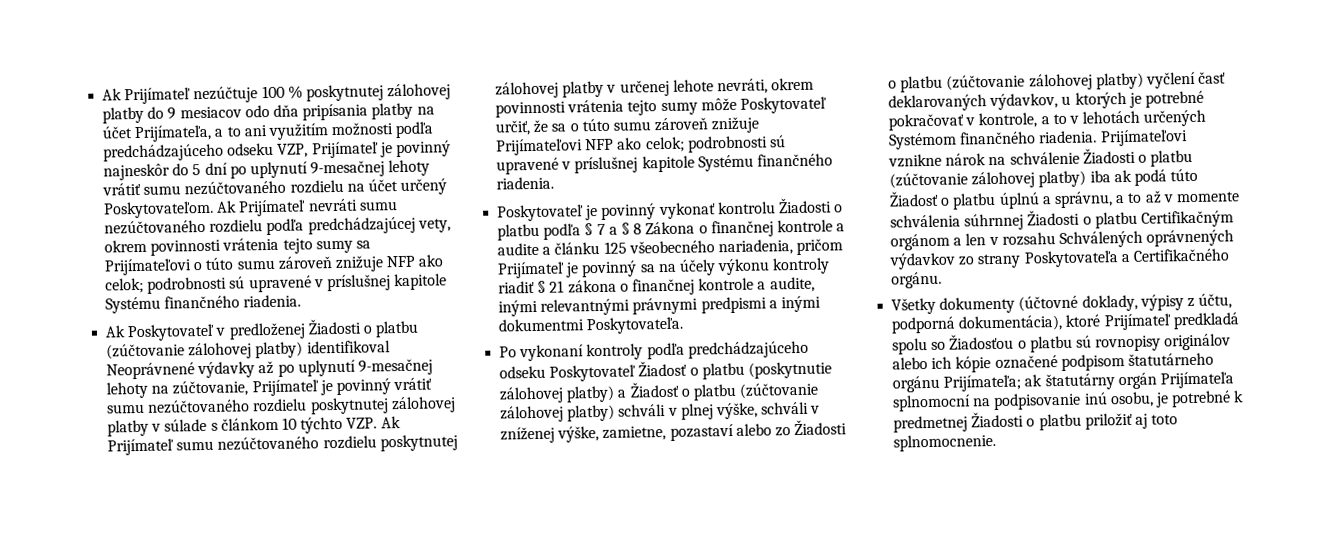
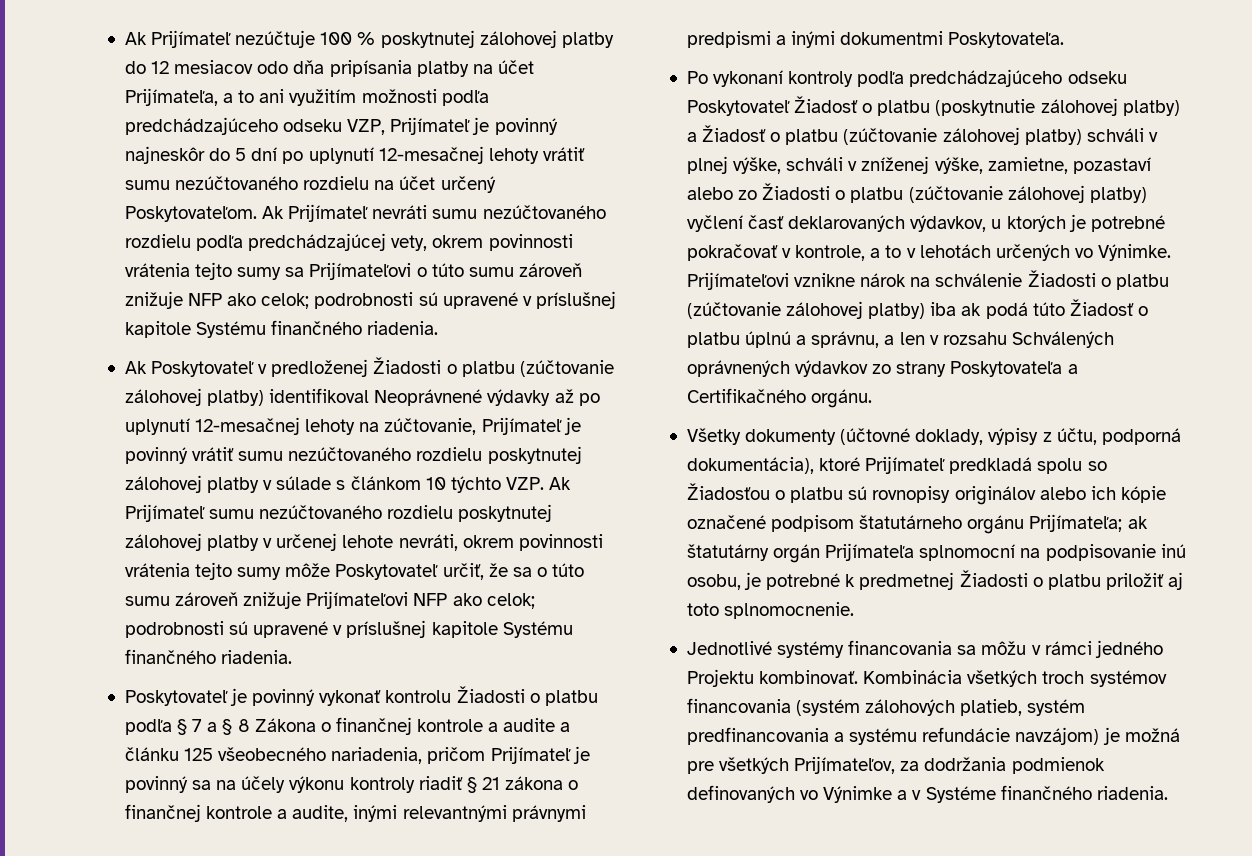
[167,107,177,120] 9 -> [151,61,170,74] 12
[310,160,386,178] 9-mesačnej -> [378,146,484,164] 12-mesačnej
[357,358,433,376] 9-mesačnej -> [195,417,301,435] 12-mesačnej
[889,130,1098,150] Systémom finančného riadenia. -> [1074,244,1172,261] vo Výnimke.
[1127,190,1240,204] [890,209,1234,231] [890,233,963,251] to až v momente schválenia súhrnnej Žiadosti o platbu Certifikačným orgánom a -> (895, 340) none
(997, 442) none -> [686,640,1163,658] [686,669,1167,687] [686,698,1086,716] [686,727,1180,745] [686,756,1105,774] [686,785,1168,803] // Jednotlivé systémy financovania sa môžu v rámci jedného Projektu kombinovať. Kombinácia všetkých troch systémov financovania (systém zálohových platieb, systém predfinancovania a systému refundácie navzájom) je možná pre všetkých Prijímateľov, za dodržania podmienok definovaných vo Výnimke a v Systéme finančného riadenia.

